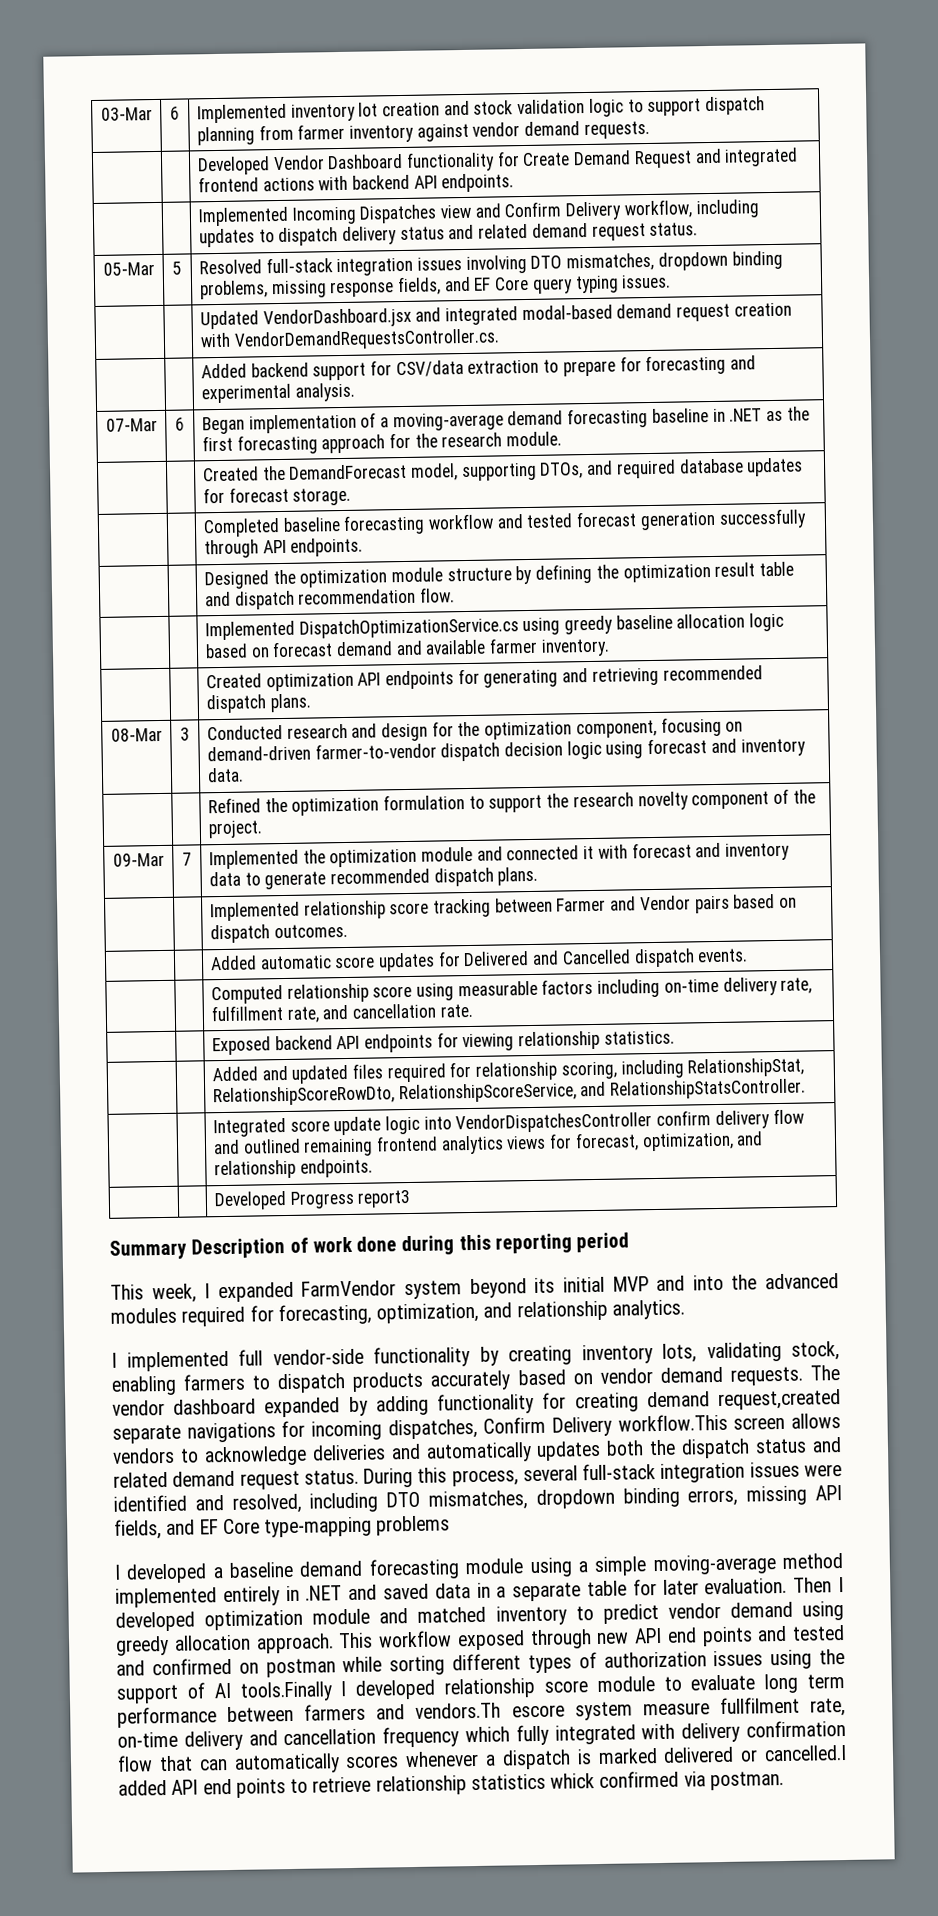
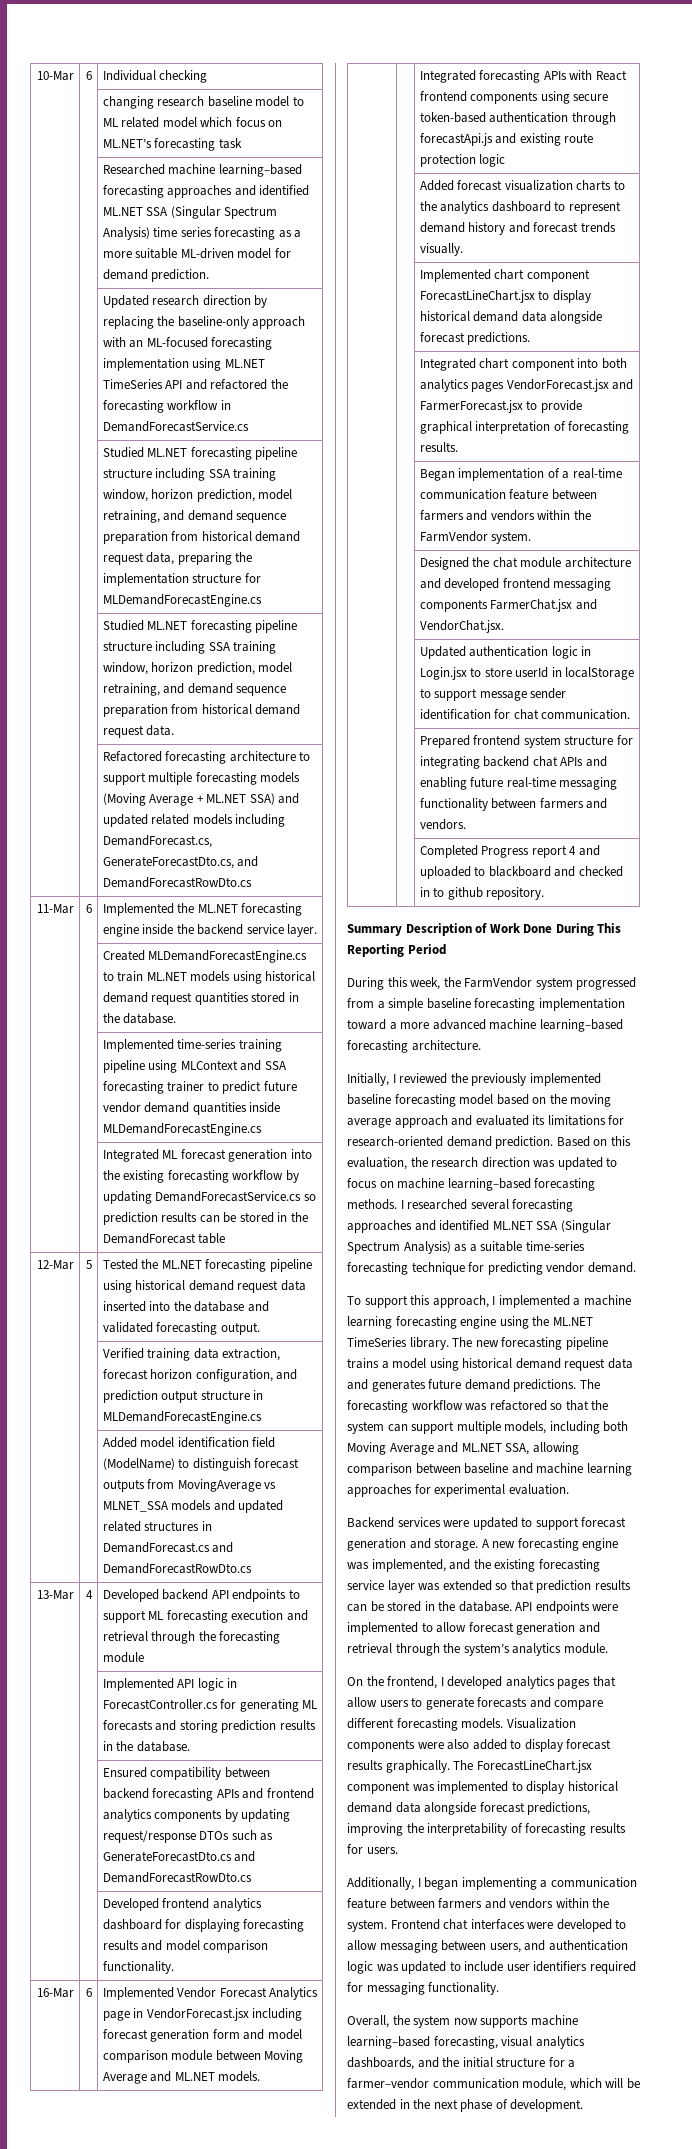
[100,107,153,121] [170,106,180,120] [196,96,766,124] [196,120,650,146] [196,147,799,176] [197,173,515,193] [197,199,760,227] [198,222,699,248] [102,262,155,276] [172,261,182,275] [198,250,783,277] [198,274,672,300] [199,302,792,330] [199,328,500,351] [200,354,757,381] [200,382,355,404] [105,417,158,432] [175,417,185,431] [201,406,810,435] [201,431,563,455] [201,457,804,482] [202,486,352,506] [202,508,807,538] [203,537,364,559] [203,561,795,590] [204,587,456,610] [204,612,785,641] [204,637,610,659] [205,665,763,692] [205,693,311,714] [110,727,163,742] [180,727,190,741] [206,716,744,742] [206,738,806,762] [206,767,244,783] [207,788,816,816] [207,820,263,839] [112,852,165,867] [182,852,192,866] [208,842,791,870] [208,866,539,890] [209,894,798,922] [209,923,348,944] [209,948,749,972] [210,976,813,1005] [210,1003,473,1023] [211,1030,675,1056] [211,1057,805,1084] [212,1078,807,1107] [212,1108,804,1138] [212,1131,764,1157] [213,1158,373,1180] [213,1189,412,1211] [109,1232,630,1260] [110,1273,840,1304] [110,1299,685,1327] [111,1341,840,1372] [111,1365,841,1396] [112,1389,841,1418] [112,1413,841,1444] [112,1437,842,1467] [113,1461,842,1490] [113,1485,842,1514] [114,1515,451,1540] [114,1552,844,1584] [115,1577,844,1608] [115,1600,845,1632] [115,1625,845,1656] [116,1649,845,1678] [116,1673,845,1704] [117,1696,846,1728] [117,1719,846,1751] [117,1744,847,1774] [118,1770,784,1798] 03-Mar | 6 | Implemented inventory lot creation and stock validation logic to support dispatch planning from farmer inventory against vendor demand requests. // | | Developed Vendor Dashboard functionality for Create Demand Request and integrated frontend actions with backend API endpoints. // | | Implemented Incoming Dispatches view and Confirm Delivery workflow, including updates to dispatch delivery status and related demand request status. // 05-Mar | 5 | Resolved full-stack integration issues involving DTO mismatches, dropdown binding problems, missing response fields, and EF Core query typing issues. // | | Updated VendorDashboard.jsx and integrated modal-based demand request creation with VendorDemandRequestsController.cs. // | | Added backend support for CSV/data extraction to prepare for forecasting and experimental analysis. // 07-Mar | 6 | Began implementation of a moving-average demand forecasting baseline in .NET as the first forecasting approach for the research module. // | | Created the DemandForecast model, supporting DTOs, and required database updates for forecast storage. // | | Completed baseline forecasting workflow and tested forecast generation successfully through API endpoints. // | | Designed the optimization module structure by defining the optimization result table and dispatch recommendation flow. // | | Implemented DispatchOptimizationService.cs using greedy baseline allocation logic based on forecast demand and available farmer inventory. // | | Created optimization API endpoints for generating and retrieving recommended dispatch plans. // 08-Mar | 3 | Conducted research and design for the optimization component, focusing on demand-driven farmer-to-vendor dispatch decision logic using forecast and inventory data. // | | Refined the optimization formulation to support the research novelty component of the project. // 09-Mar | 7 | Implemented the optimization module and connected it with forecast and inventory data to generate recommended dispatch plans. // | | Implemented relationship score tracking between Farmer and Vendor pairs based on dispatch outcomes. // | | Added automatic score updates for Delivered and Cancelled dispatch events. // | | Computed relationship score using measurable factors including on-time delivery rate, fulfillment rate, and cancellation rate. // | | Exposed backend API endpoints for viewing relationship statistics. // | | Added and updated files required for relationship scoring, including RelationshipStat, RelationshipScoreRowDto, RelationshipScoreService, and RelationshipStatsController. // | | Integrated score update logic into VendorDispatchesController confirm delivery flow and outlined remaining frontend analytics views for forecast, optimization, and relationship endpoints. // | | Developed Progress report3 // Summary Description of work done during this reporting period // This week, I expanded FarmVendor system beyond its initial MVP and into the advanced modules required for forecasting, optimization, and relationship analytics. // I implemented full vendor-side functionality by creating inventory lots, validating stock, enabling farmers to dispatch products accurately based on vendor demand requests. The vendor dashboard expanded by adding functionality for creating demand request,created separate navigations for incoming dispatches, Confirm Delivery workflow.This screen allows vendors to acknowledge deliveries and automatically updates both the dispatch status and related demand request status. During this process, several full-stack integration issues were identified and resolved, including DTO mismatches, dropdown binding errors, missing API fields, and EF Core type-mapping problems // I developed a baseline demand forecasting module using a simple moving-average method implemented entirely in .NET and saved data in a separate table for later evaluation. Then I developed optimization module and matched inventory to predict vendor demand using greedy allocation approach. This workflow exposed through new API end points and tested and confirmed on postman while sorting different types of authorization issues using the support of AI tools.Finally I developed relationship score module to evaluate long term performance between farmers and vendors.Th escore system measure fullfilment rate, on-time delivery and cancellation frequency which fully integrated with delivery confirmation flow that can automatically scores whenever a dispatch is marked delivered or cancelled.I added API end points to retrieve relationship statistics whick confirmed via postman. -> [37,71,75,81] [85,71,92,80] [102,70,208,83] [102,96,304,109] [102,117,283,128] [102,138,242,151] [102,164,302,177] [102,185,310,198] [102,206,278,219] [102,227,302,240] [102,248,291,259] [102,269,210,282] [102,295,268,308] [102,316,306,329] [102,337,273,350] [102,358,265,371] [102,379,288,390] [102,400,231,413] [102,421,249,432] [102,447,298,460] [102,468,277,481] [102,489,293,502] [102,510,287,523] [102,531,301,544] [102,552,253,565] [102,573,261,586] [102,594,262,607] [102,620,298,633] [102,641,277,654] [102,662,293,675] [102,683,287,696] [102,704,301,717] [102,725,175,738] [102,751,311,764] [102,772,301,785] [102,793,300,806] [102,814,286,827] [102,835,212,848] [102,856,259,869] [102,877,252,888] [36,904,74,914] [85,904,92,913] [102,903,303,916] [102,924,318,937] [102,950,308,963] [102,971,316,984] [102,992,299,1005] [102,1013,177,1024] [102,1039,282,1052] [102,1060,287,1073] [102,1081,297,1094] [102,1102,281,1115] [102,1123,262,1136] [102,1149,312,1162] [102,1170,299,1183] [102,1191,316,1204] [102,1212,308,1225] [102,1233,226,1244] [36,1260,74,1270] [85,1260,92,1269] [102,1259,312,1272] [102,1280,306,1293] [102,1301,269,1312] [102,1322,260,1335] [102,1348,281,1361] [102,1369,298,1382] [102,1390,264,1403] [102,1411,262,1424] [102,1437,276,1448] [102,1458,300,1471] [102,1479,277,1492] [102,1500,284,1513] [102,1521,212,1532] [102,1542,234,1553] [102,1563,252,1574] [36,1590,74,1600] [85,1590,93,1599] [102,1589,300,1602] [102,1610,308,1623] [102,1631,281,1644] [102,1652,144,1663] [102,1678,238,1691] [102,1699,318,1712] [102,1720,316,1733] [102,1741,190,1752] [102,1767,270,1780] [102,1788,314,1801] [102,1809,291,1822] [102,1830,274,1843] [102,1851,256,1862] [102,1872,252,1883] [102,1898,262,1911] [102,1919,305,1932] [102,1940,269,1953] [102,1961,174,1974] [36,1988,74,1998] [85,1988,92,1997] [102,1987,319,2000] [102,2008,303,2021] [102,2029,302,2042] [102,2050,304,2063] [102,2071,261,2084] [419,70,627,83] [419,91,609,104] [419,112,616,125] [419,133,594,146] [419,154,506,167] [419,180,625,191] [419,201,621,214] [419,222,616,235] [419,243,463,256] [419,269,590,282] [419,290,591,303] [419,311,603,324] [419,332,531,345] [419,358,627,371] [419,379,634,392] [419,400,582,413] [419,421,630,434] [419,442,458,452] [419,468,622,481] [419,489,597,500] [419,510,591,521] [419,531,532,544] [419,557,631,570] [419,578,612,591] [419,599,597,612] [419,620,504,633] [419,646,592,659] [419,667,635,680] [419,688,567,701] [419,709,631,720] [419,735,633,748] [419,756,607,769] [419,777,618,790] [419,798,608,811] [419,819,466,830] [419,845,600,858] [419,866,623,879] [419,887,545,900] [347,923,622,936] [347,944,446,957] [347,977,637,990] [347,998,625,1011] [347,1019,623,1032] [347,1040,481,1053] [347,1073,601,1086] [347,1094,612,1107] [347,1115,625,1128] [347,1136,631,1149] [347,1157,618,1170] [347,1178,596,1191] [347,1199,574,1212] [347,1220,611,1233] [347,1241,585,1254] [347,1262,636,1275] [347,1295,631,1308] [347,1316,593,1329] [347,1337,608,1350] [347,1358,633,1371] [347,1379,600,1392] [347,1400,609,1413] [347,1421,629,1434] [347,1442,579,1455] [347,1463,632,1476] [347,1484,569,1497] [347,1517,627,1530] [347,1538,619,1551] [347,1559,600,1572] [347,1580,631,1593] [347,1601,619,1614] [347,1622,600,1635] [347,1643,608,1656] [347,1676,616,1689] [347,1697,604,1710] [347,1718,576,1731] [347,1739,612,1752] [347,1760,592,1773] [347,1781,618,1794] [347,1802,591,1815] [347,1823,626,1836] [347,1844,398,1854] [347,1877,637,1890] [347,1898,610,1909] [347,1919,627,1932] [347,1940,628,1953] [347,1961,636,1974] [347,1982,500,1995] [347,2015,578,2028] [347,2036,585,2049] [347,2057,576,2070] [347,2078,640,2091] [347,2099,584,2112] 10-Mar | 6 | Individual checking // | | changing research baseline model to ML related model which focus on ML.NET’s forecasting task // | | Researched machine learning–based forecasting approaches and identified ML.NET SSA (Singular Spectrum Analysis) time series forecasting as a more suitable ML-driven model for demand prediction. // | | Updated research direction by replacing the baseline-only approach with an ML-focused forecasting implementation using ML.NET TimeSeries API and refactored the forecasting workflow in DemandForecastService.cs // | | Studied ML.NET forecasting pipeline structure including SSA training window, horizon prediction, model retraining, and demand sequence preparation from historical demand request data, preparing the implementation structure for MLDemandForecastEngine.cs // | | Studied ML.NET forecasting pipeline structure including SSA training window, horizon prediction, model retraining, and demand sequence preparation from historical demand request data. // | | Refactored forecasting architecture to support multiple forecasting models (Moving Average + ML.NET SSA) and updated related models including DemandForecast.cs, GenerateForecastDto.cs, and DemandForecastRowDto.cs // 11-Mar | 6 | Implemented the ML.NET forecasting engine inside the backend service layer. // | | Created MLDemandForecastEngine.cs to train ML.NET models using historical demand request quantities stored in the database. // | | Implemented time-series training pipeline using MLContext and SSA forecasting trainer to predict future vendor demand quantities inside MLDemandForecastEngine.cs // | | Integrated ML forecast generation into the existing forecasting workflow by updating DemandForecastService.cs so prediction results can be stored in the DemandForecast table // 12-Mar | 5 | Tested the ML.NET forecasting pipeline using historical demand request data inserted into the database and validated forecasting output. // | | Verified training data extraction, forecast horizon configuration, and prediction output structure in MLDemandForecastEngine.cs // | | Added model identification field (ModelName) to distinguish forecast outputs from MovingAverage vs MLNET_SSA models and updated related structures in DemandForecast.cs and DemandForecastRowDto.cs // 13-Mar | 4 | Developed backend API endpoints to support ML forecasting execution and retrieval through the forecasting module // | | Implemented API logic in ForecastController.cs for generating ML forecasts and storing prediction results in the database. // | | Ensured compatibility between backend forecasting APIs and frontend analytics components by updating request/response DTOs such as GenerateForecastDto.cs and DemandForecastRowDto.cs // | | Developed frontend analytics dashboard for displaying forecasting results and model comparison functionality. // 16-Mar | 6 | Implemented Vendor Forecast Analytics page in VendorForecast.jsx including forecast generation form and model comparison module between Moving Average and ML.NET models. // | | Integrated forecasting APIs with React frontend components using secure token-based authentication through forecastApi.js and existing route protection logic // | | Added forecast visualization charts to the analytics dashboard to represent demand history and forecast trends visually. // | | Implemented chart component ForecastLineChart.jsx to display historical demand data alongside forecast predictions. // | | Integrated chart component into both analytics pages VendorForecast.jsx and FarmerForecast.jsx to provide graphical interpretation of forecasting results. // | | Began implementation of a real-time communication feature between farmers and vendors within the FarmVendor system. // | | Designed the chat module architecture and developed frontend messaging components FarmerChat.jsx and VendorChat.jsx. // | | Updated authentication logic in Login.jsx to store userId in localStorage to support message sender identification for chat communication. // | | Prepared frontend system structure for integrating backend chat APIs and enabling future real-time messaging functionality between farmers and vendors. // | | Completed Progress report 4 and uploaded to blackboard and checked in to github repository. // Summary Description of Work Done During This Reporting Period // During this week, the FarmVendor system progressed from a simple baseline forecasting implementation toward a more advanced machine learning–based forecasting architecture. // Initially, I reviewed the previously implemented baseline forecasting model based on the moving average approach and evaluated its limitations for research-oriented demand prediction. Based on this evaluation, the research direction was updated to focus on machine learning–based forecasting methods. I researched several forecasting approaches and identified ML.NET SSA (Singular Spectrum Analysis) as a suitable time-series forecasting technique for predicting vendor demand. // To support this approach, I implemented a machine learning forecasting engine using the ML.NET TimeSeries library. The new forecasting pipeline trains a model using historical demand request data and generates future demand predictions. The forecasting workflow was refactored so that the system can support multiple models, including both Moving Average and ML.NET SSA, allowing comparison between baseline and machine learning approaches for experimental evaluation. // Backend services were updated to support forecast generation and storage. A new forecasting engine was implemented, and the existing forecasting service layer was extended so that prediction results can be stored in the database. API endpoints were implemented to allow forecast generation and retrieval through the system’s analytics module. // On the frontend, I developed analytics pages that allow users to generate forecasts and compare different forecasting models. Visualization components were also added to display forecast results graphically. The ForecastLineChart.jsx component was implemented to display historical demand data alongside forecast predictions, improving the interpretability of forecasting results for users. // Additionally, I began implementing a communication feature between farmers and vendors within the system. Frontend chat interfaces were developed to allow messaging between users, and authentication logic was updated to include user identifiers required for messaging functionality. // Overall, the system now supports machine learning–based forecasting, visual analytics dashboards, and the initial structure for a farmer–vendor communication module, which will be extended in the next phase of development.

